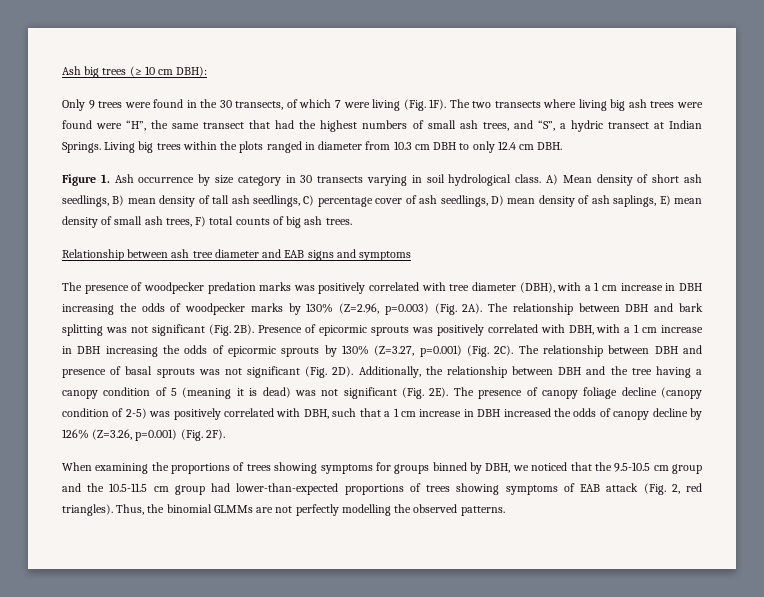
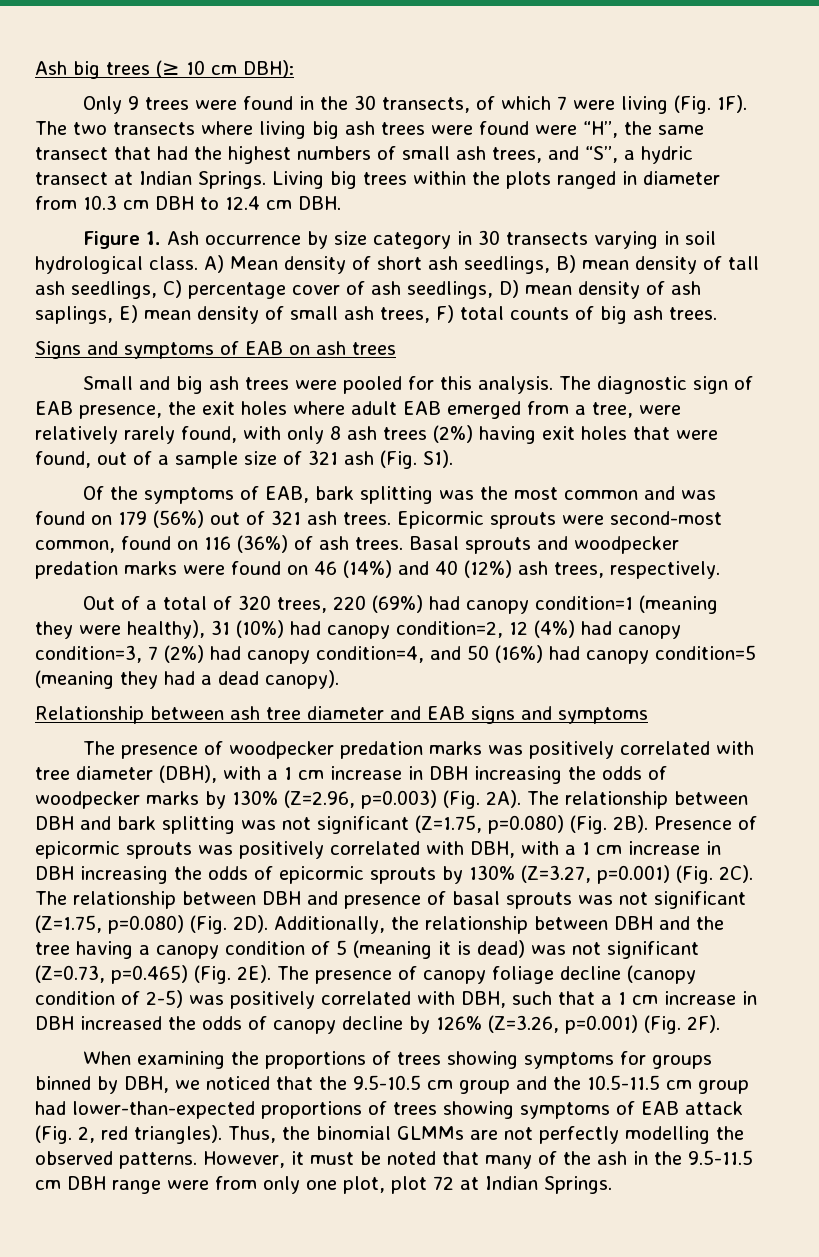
[472,141,495,153] only -> (219, 203) none
(352, 221) none -> [35,341,396,359] [82,376,753,394] [35,401,681,419] [35,425,718,444] [35,450,453,469] [82,486,716,504] [35,510,722,529] [35,535,679,554] [35,560,720,579] [82,595,718,614] [35,620,681,639] [35,645,756,664] [35,670,339,689] // Signs and symptoms of EAB on ash trees // Small and big ash trees were pooled for this analysis. The diagnostic sign of EAB presence, the exit holes where adult EAB emerged from a tree, were relatively rarely found, with only 8 ash trees (2%) having exit holes that were found, out of a sample size of 321 ash (Fig. S1). // Of the symptoms of EAB, bark splitting was the most common and was found on 179 (56%) out of 321 ash trees. Epicormic sprouts were second-most common, found on 116 (36%) of ash trees. Basal sprouts and woodpecker predation marks were found on 46 (14%) and 40 (12%) ash trees, respectively. // Out of a total of 320 trees, 220 (69%) had canopy condition=1 (meaning they were healthy), 31 (10%) had canopy condition=2, 12 (4%) had canopy condition=3, 7 (2%) had canopy condition=4, and 50 (16%) had canopy condition=5 (meaning they had a dead canopy).
(205, 330) none -> [415,815,564,834] (Z=1.75, p=0.080)
(300, 372) none -> [35,915,184,934] (Z=1.75, p=0.080)
(397, 393) none -> [35,965,188,984] (Z=0.73, p=0.465)
(505, 511) none -> [203,1150,753,1169] [35,1176,612,1194] However, it must be noted that many of the ash in the 9.5-11.5 cm DBH range were from only one plot, plot 72 at Indian Springs.

